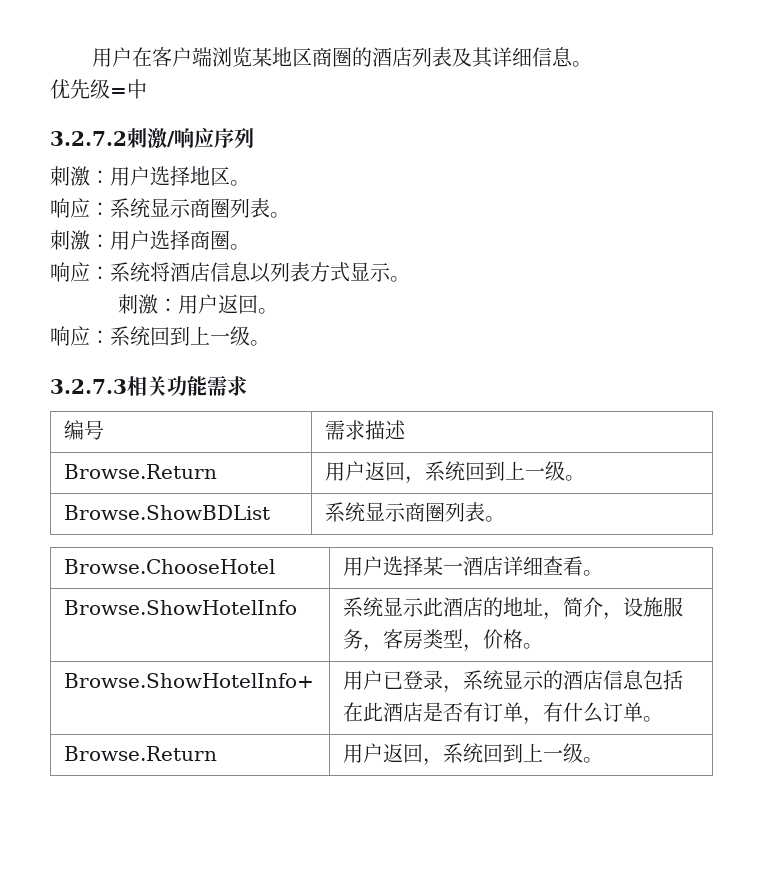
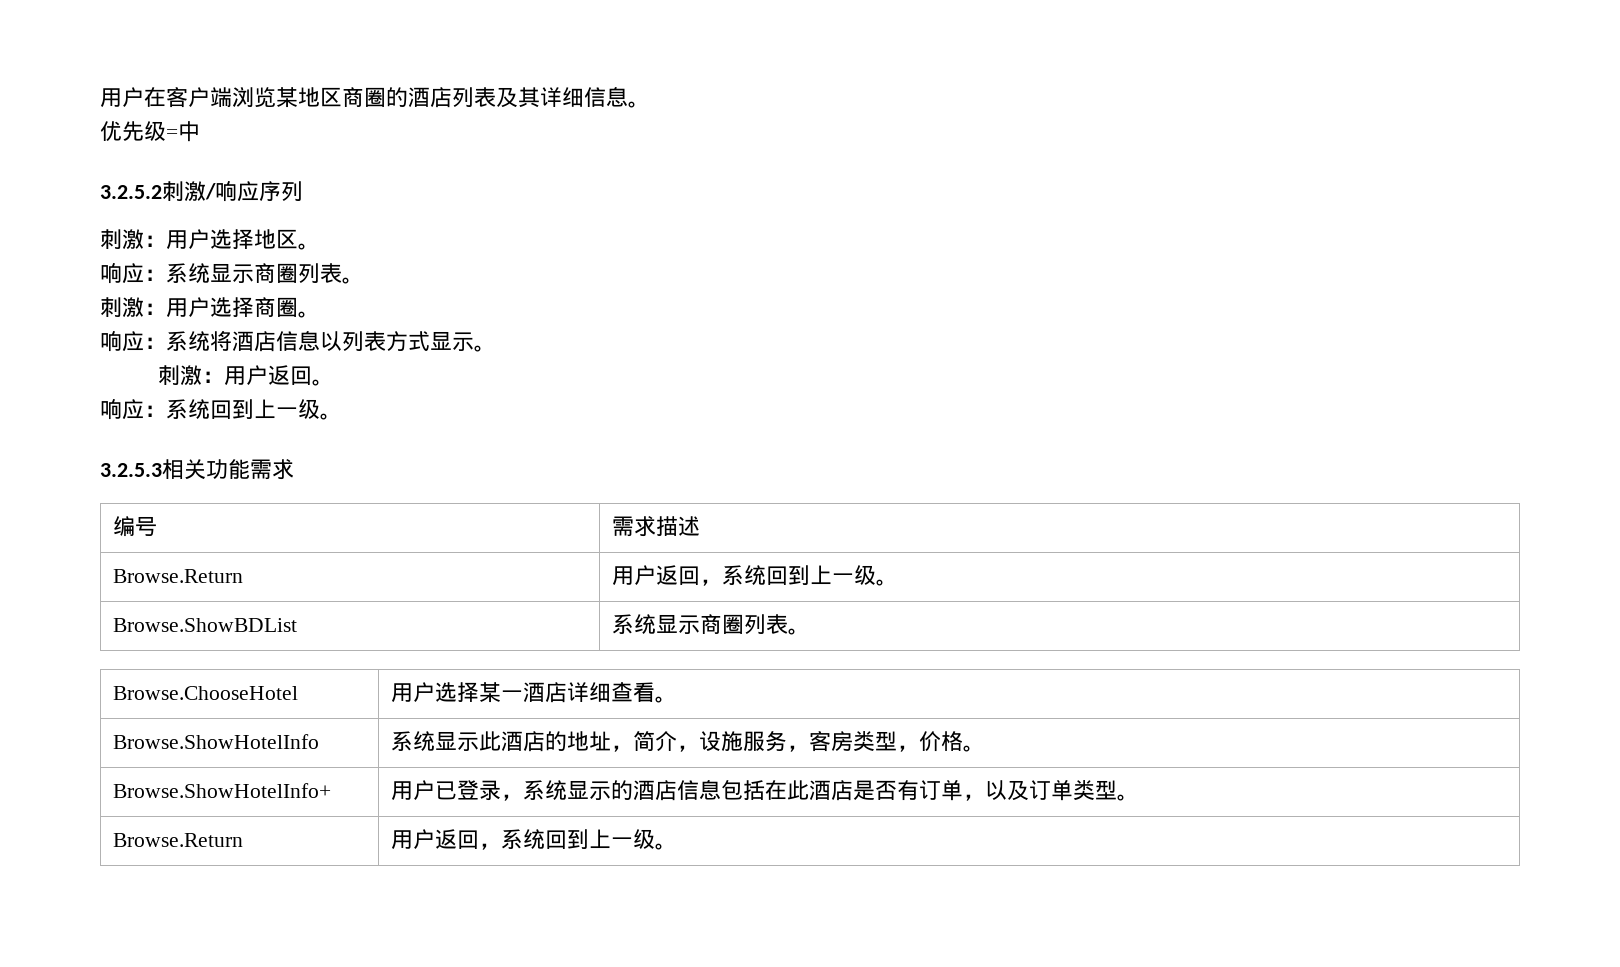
[50,131,127,146] 3.2.7.2 -> [100,185,162,199] 3.2.5.2
[50,379,127,394] 3.2.7.3 -> [100,463,162,477] 3.2.5.3
[543,702,644,723] 有什么订单 -> [984,780,1117,801] 以及订单类型

